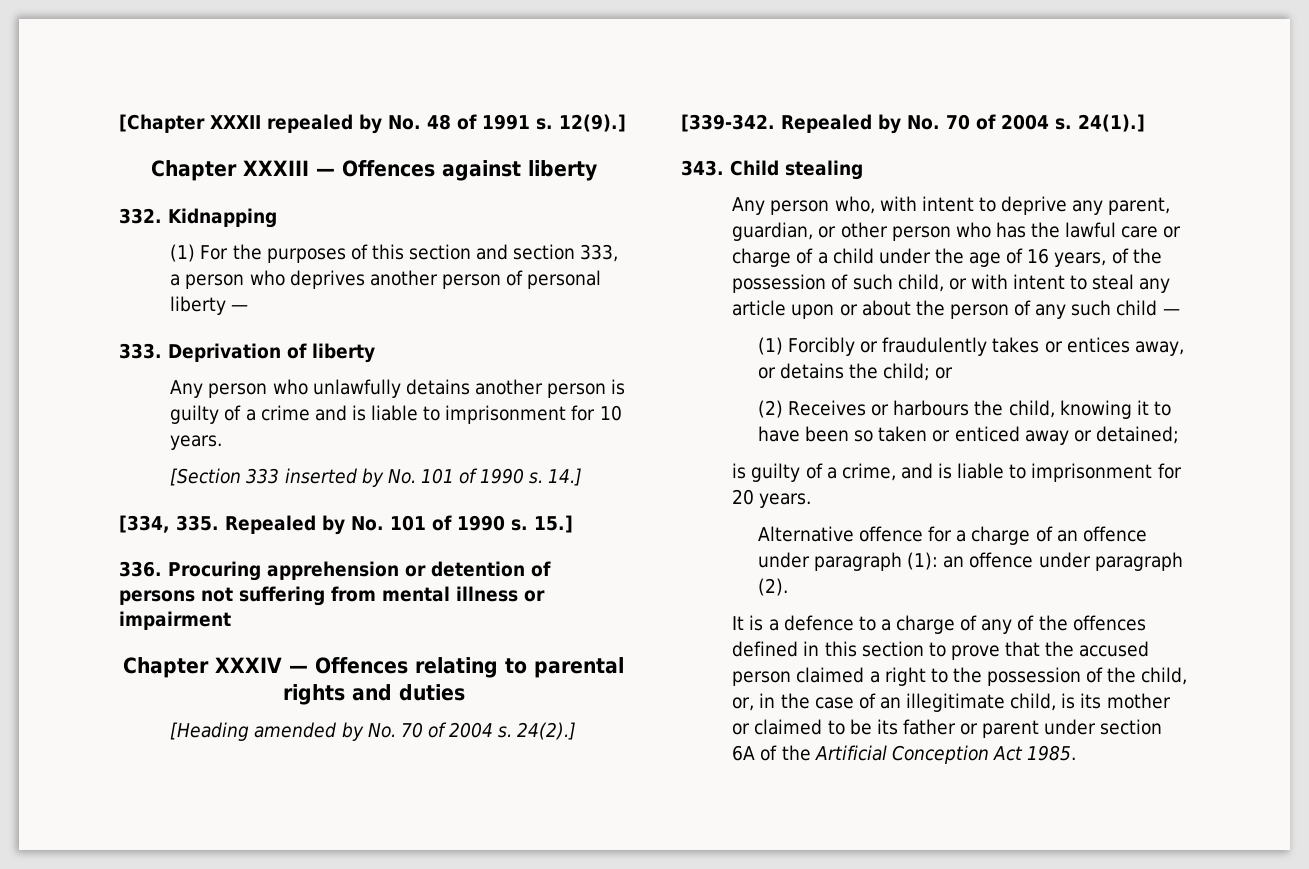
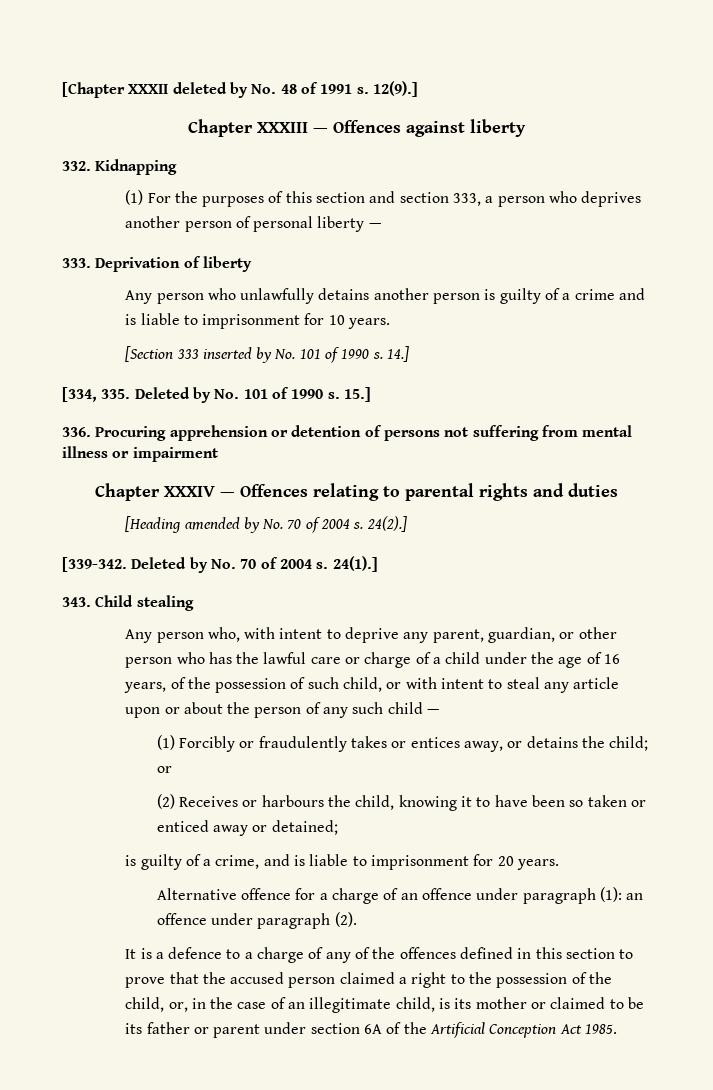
[267,114,353,133] repealed -> [172,82,227,94] deleted
[225,515,316,534] Repealed -> [134,387,190,399] Deleted
[781,114,872,133] Repealed -> [131,557,187,569] Deleted

